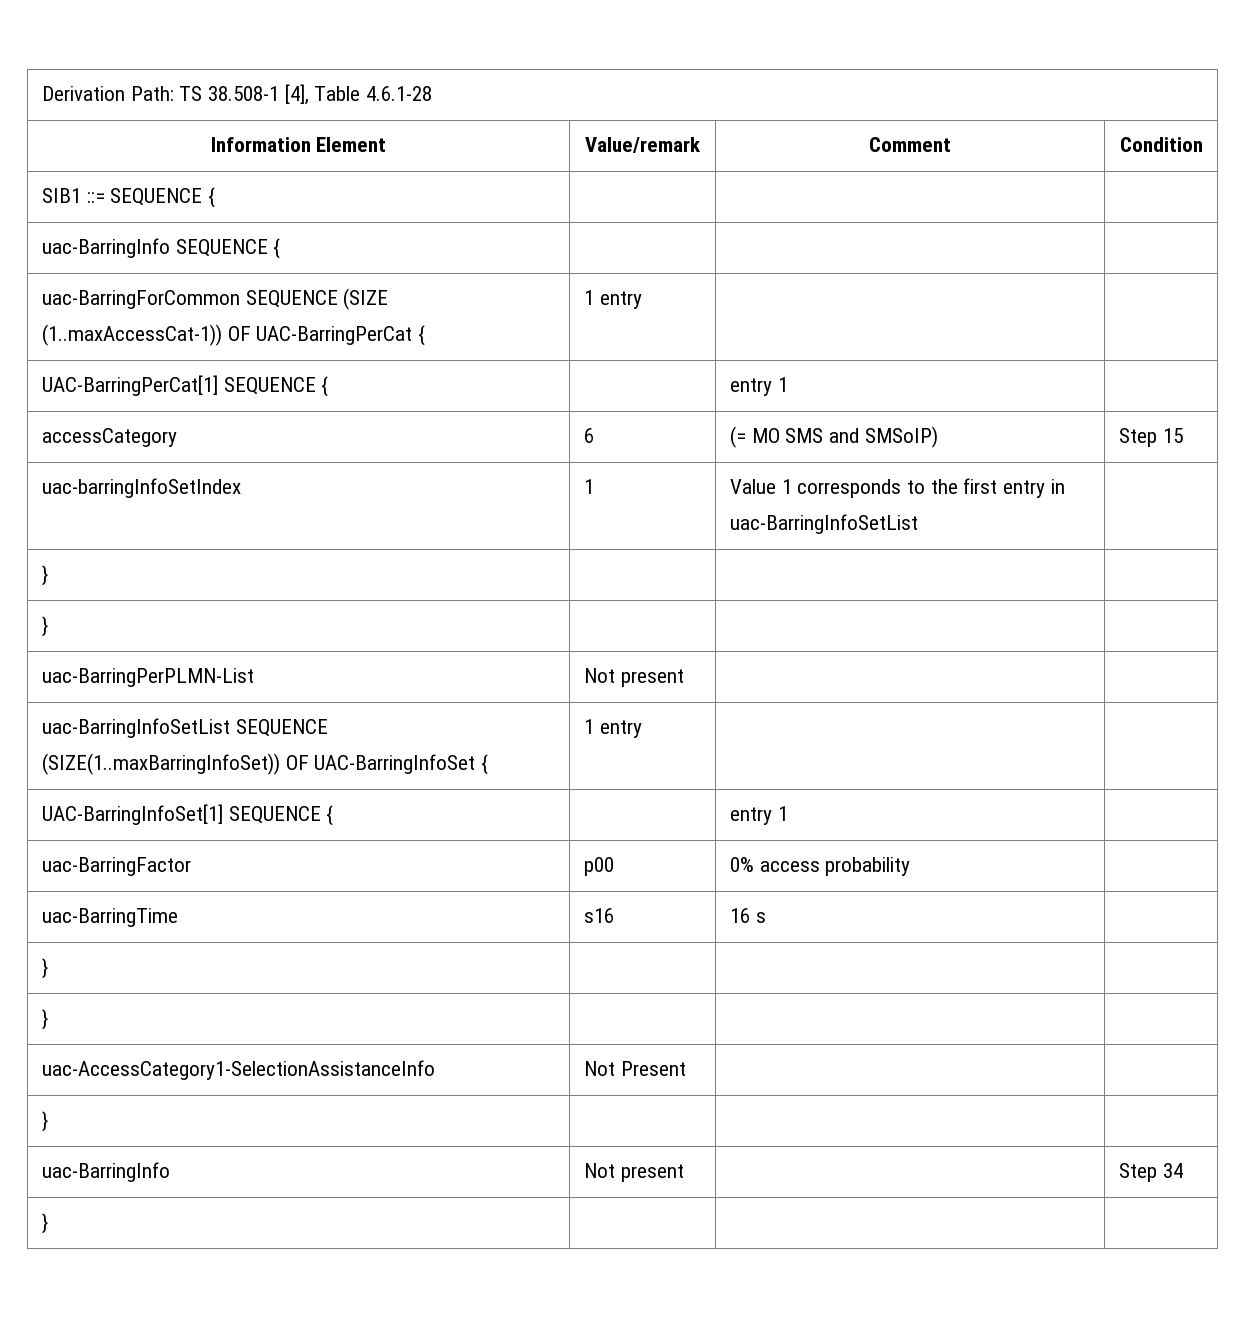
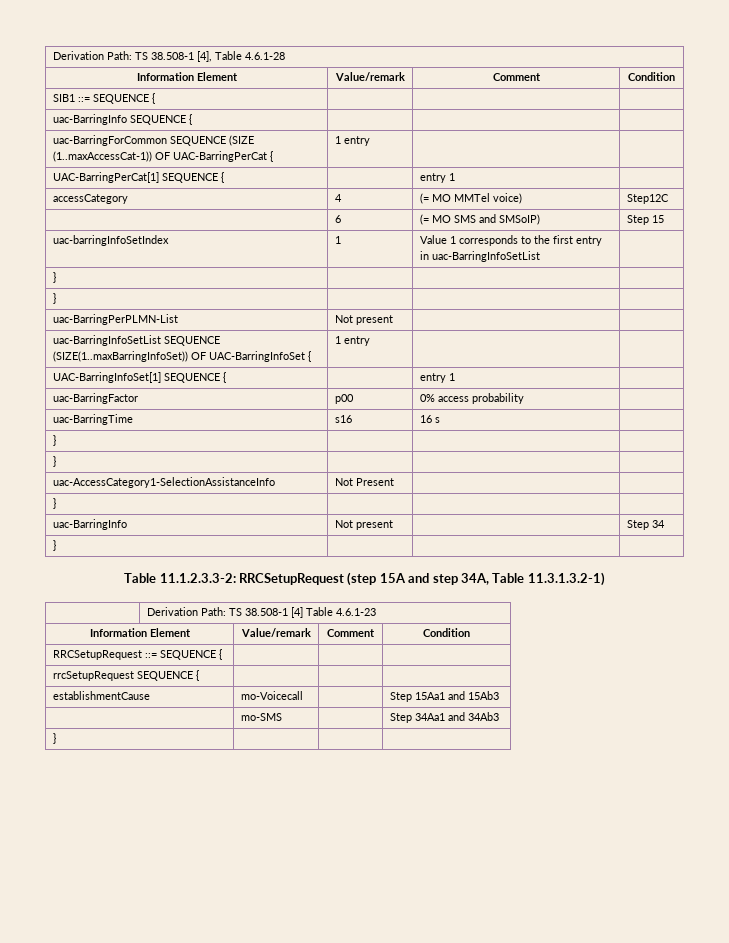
(177, 437) none -> [334,194,342,202] [419,193,522,204] [626,194,669,204] | 4 | (= MO MMTel voice) | Step12C //
(48, 1223) none -> [124,572,605,586] [146,607,376,618] [89,628,191,637] [240,628,311,637] [327,629,375,637] [423,628,470,637] [52,649,222,660] [52,670,199,681] [52,691,150,700] [240,691,303,700] [389,691,499,702] [240,713,282,721] [389,712,499,723] [52,733,56,744] // Table 11.1.2.3.3-2: RRCSetupRequest (step 15A and step 34A, Table 11.3.1.3.2-1) // | Derivation Path: TS 38.508-1 [4] Table 4.6.1-23 // Information Element | Value/remark | Comment | Condition // RRCSetupRequest ::= SEQUENCE { | | | // rrcSetupRequest SEQUENCE { | | | // establishmentCause | mo-Voicecall | | Step 15Aa1 and 15Ab3 // | mo-SMS | | Step 34Aa1 and 34Ab3 // } | | |

